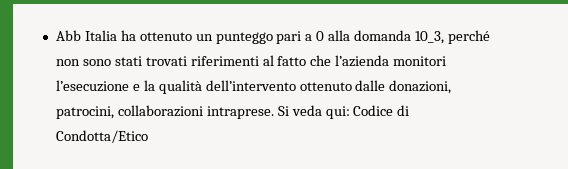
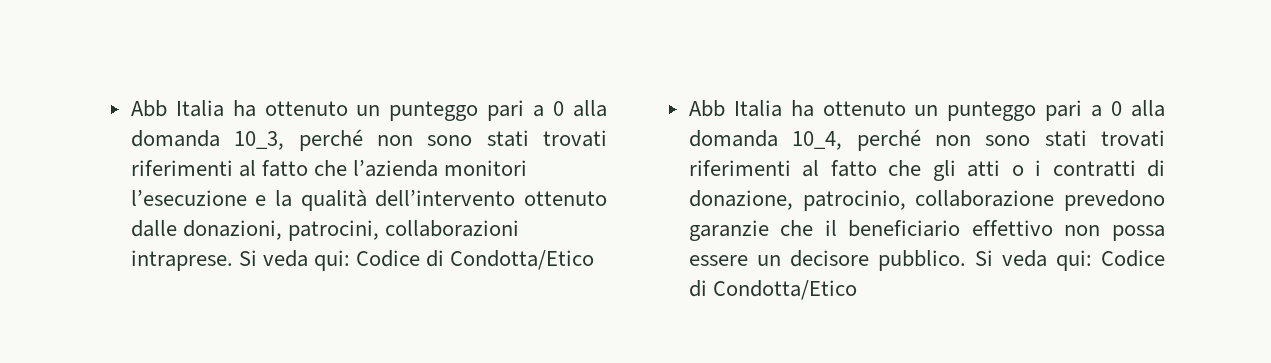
(148, 136) none -> [688,100,1165,121] [688,129,1165,151] [688,160,1165,181] [688,190,1165,211] [688,220,1165,241] [688,250,1165,271] [688,280,857,300] // Abb Italia ha ottenuto un punteggo pari a 0 alla domanda 10_4, perché non sono stati trovati riferimenti al fatto che gli atti o i contratti di donazione, patrocinio, collaborazione prevedono garanzie che il beneficiario effettivo non possa essere un decisore pubblico. Si veda qui: Codice di Condotta/Etico

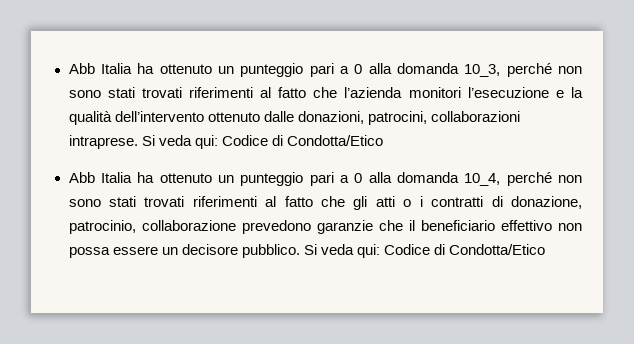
[130,100,479,121] Abb Italia ha ottenuto un punteggo -> [68,63,304,77] Abb Italia ha ottenuto un punteggio
[947,101,1037,121] punteggo -> [240,172,304,186] punteggio

